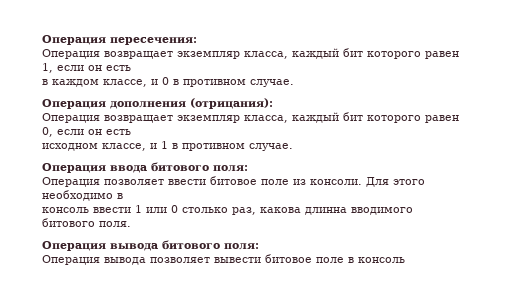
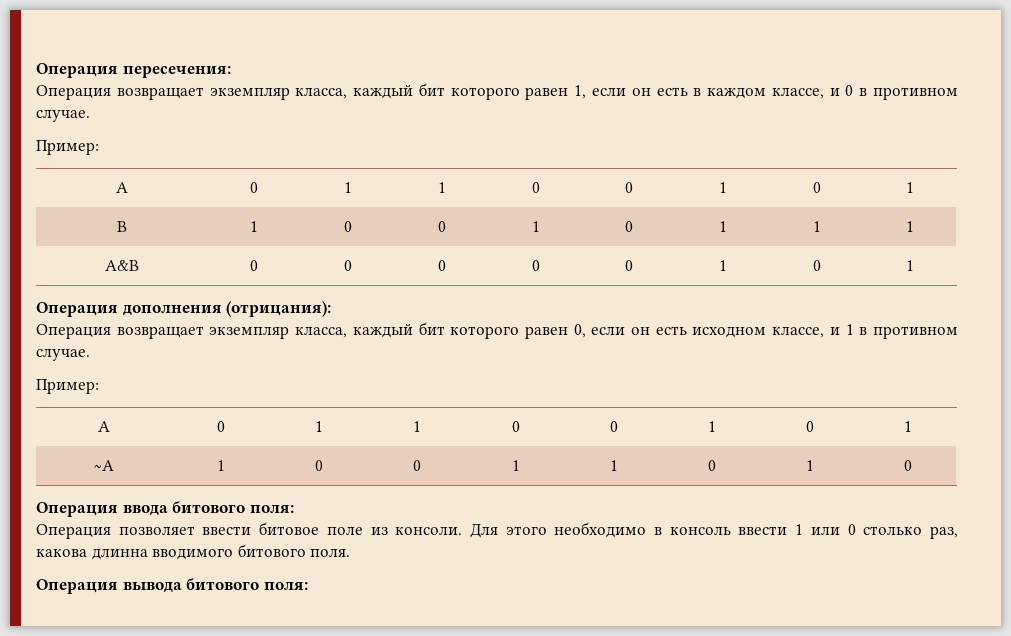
(131, 68) // -> (688, 91) none
(294, 83) none -> [36,140,99,155] [116,182,128,193] [250,182,258,193] [343,182,352,193] [437,182,446,193] [531,182,540,193] [625,182,633,193] [718,182,727,193] [812,182,821,193] [906,182,914,193] [117,221,127,232] [250,221,258,232] [343,221,352,232] [437,221,446,232] [531,221,540,232] [625,221,633,232] [718,221,727,232] [812,221,821,232] [906,221,914,232] [105,260,139,271] [250,260,258,271] [343,260,352,271] [437,260,446,271] [531,260,540,271] [625,260,633,271] [718,260,727,271] [812,260,821,271] [906,260,914,271] // Пример: // A | 0 | 1 | 1 | 0 | 0 | 1 | 0 | 1 // B | 1 | 0 | 0 | 1 | 0 | 1 | 1 | 1 // A&B | 0 | 0 | 0 | 0 | 0 | 1 | 0 | 1
(131, 132) // -> (687, 330) none
(293, 147) none -> [36,379,99,394] [98,421,110,432] [216,421,225,432] [314,421,323,432] [413,421,421,432] [511,421,520,432] [609,421,618,432] [707,421,716,432] [805,421,814,432] [903,421,912,432] [94,460,114,471] [216,460,225,471] [314,460,323,471] [413,460,421,471] [511,460,520,471] [609,460,618,471] [707,460,716,471] [805,460,814,471] [903,460,912,471] // Пример: // A | 0 | 1 | 1 | 0 | 0 | 1 | 0 | 1 // ~A | 1 | 0 | 0 | 1 | 1 | 0 | 1 | 0
(123, 196) // -> (663, 531) none
[42,254,405,265] // Операция вывода позволяет вывести битовое поле в консоль -> (308, 585) none

